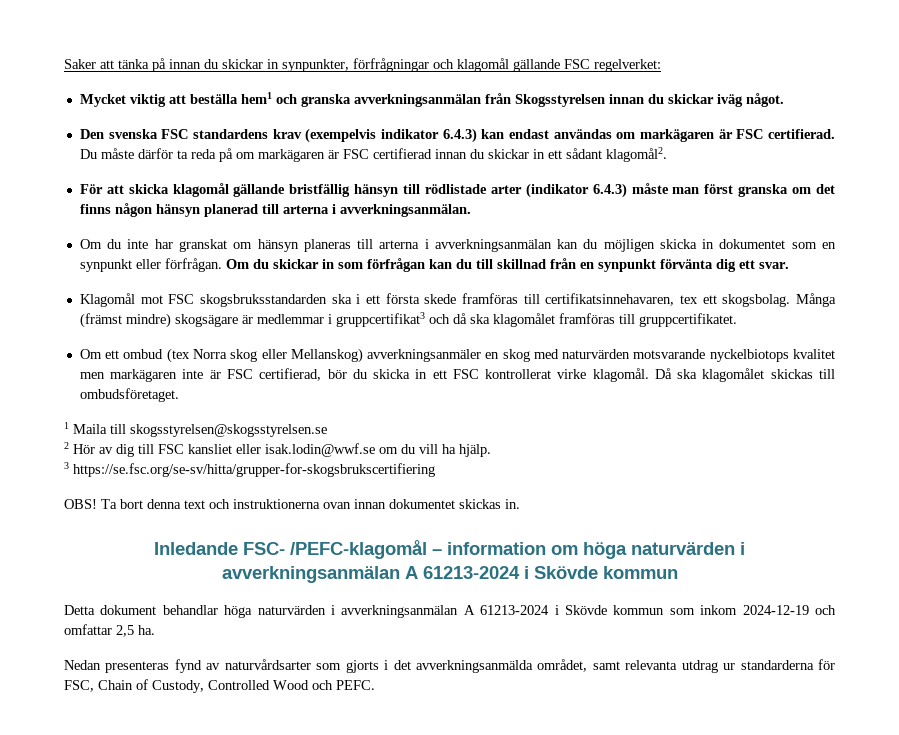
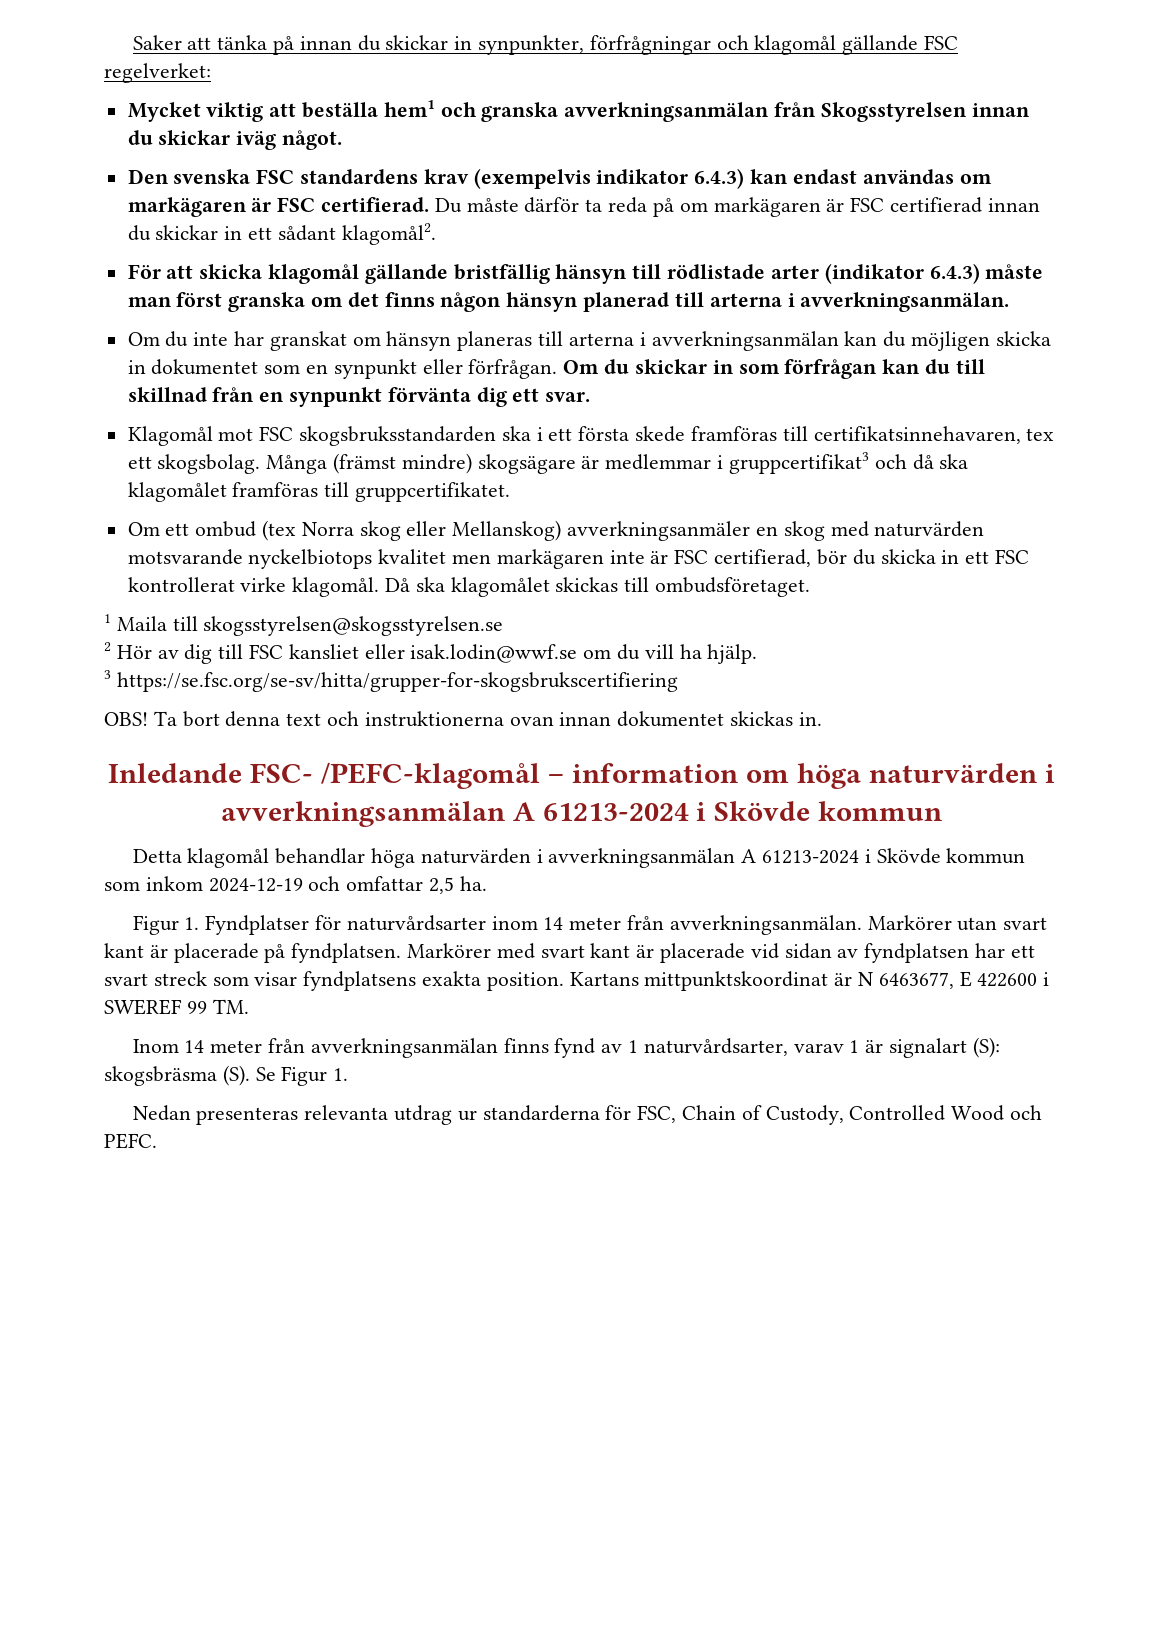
[100,605,157,615] dokument -> [187,848,270,868] klagomål
[64,659,620,673] Nedan presenteras fynd av naturvårdsarter som gjorts i det avverkningsanmälda området, samt -> [132,915,1048,935] [104,943,1035,963] [104,971,1050,991] [104,999,249,1015] [132,1037,1000,1058] [104,1065,349,1086] [132,1105,299,1125] Figur 1. Fyndplatser för naturvårdsarter inom 14 meter från avverkningsanmälan. Markörer utan svart kant är placerade på fyndplatsen. Markörer med svart kant är placerade vid sidan av fyndplatsen har ett svart streck som visar fyndplatsens exakta position. Kartans mittpunktskoordinat är N 6463677, E 422600 i SWEREF 99 TM. // Inom 14 meter från avverkningsanmälan finns fynd av 1 naturvårdsarter, varav 1 är signalart (S): skogsbräsma (S). Se Figur 1. // Nedan presenteras

